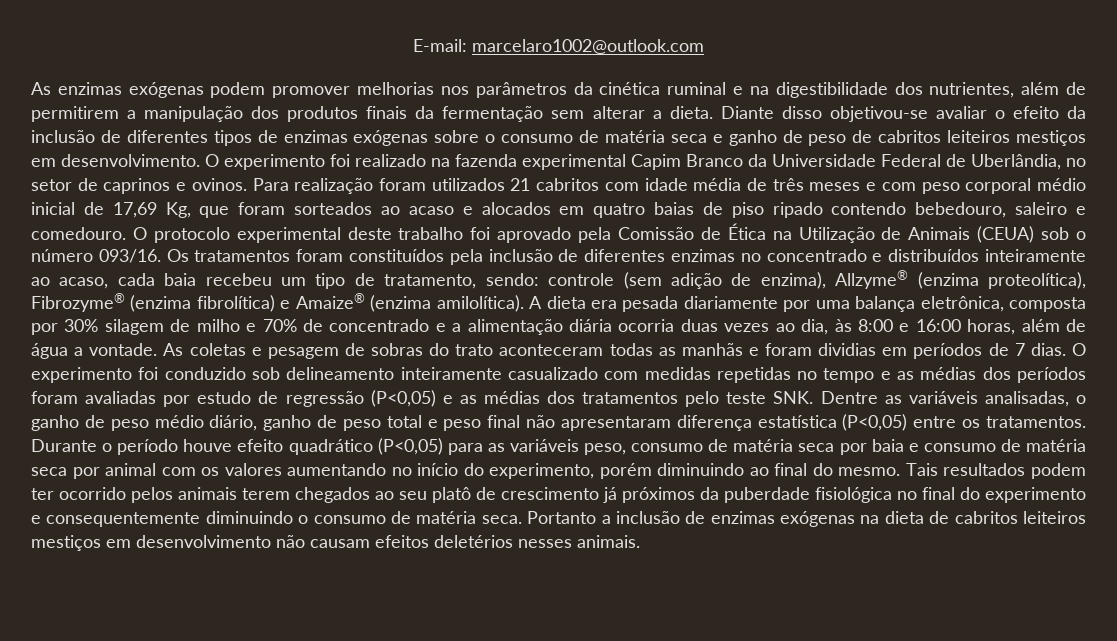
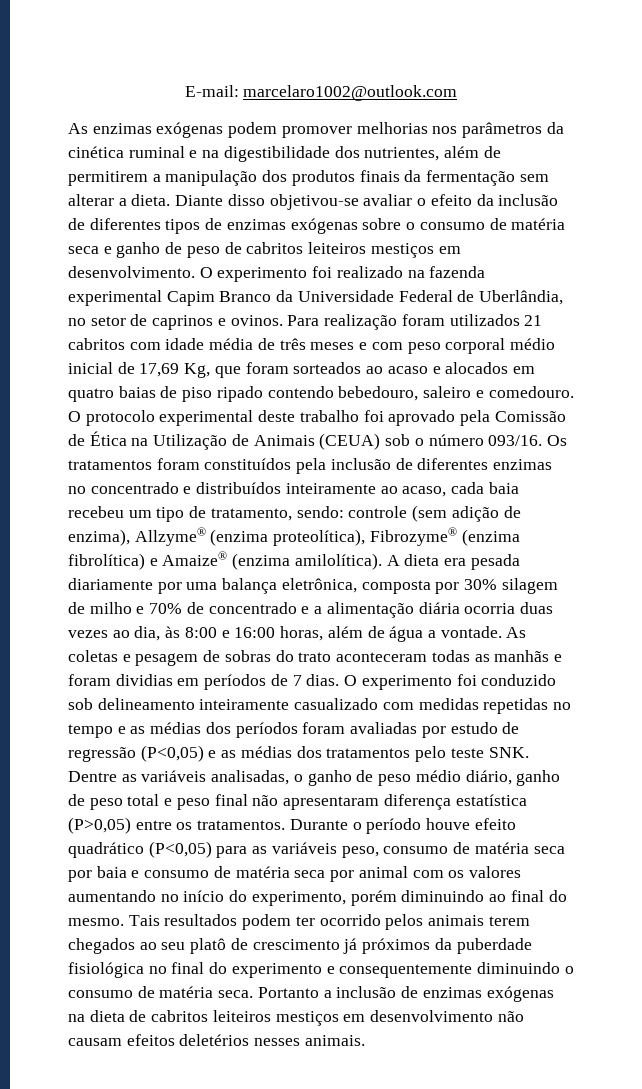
[842,414,908,431] (P<0,05) -> [68,817,131,834] (P>0,05)

